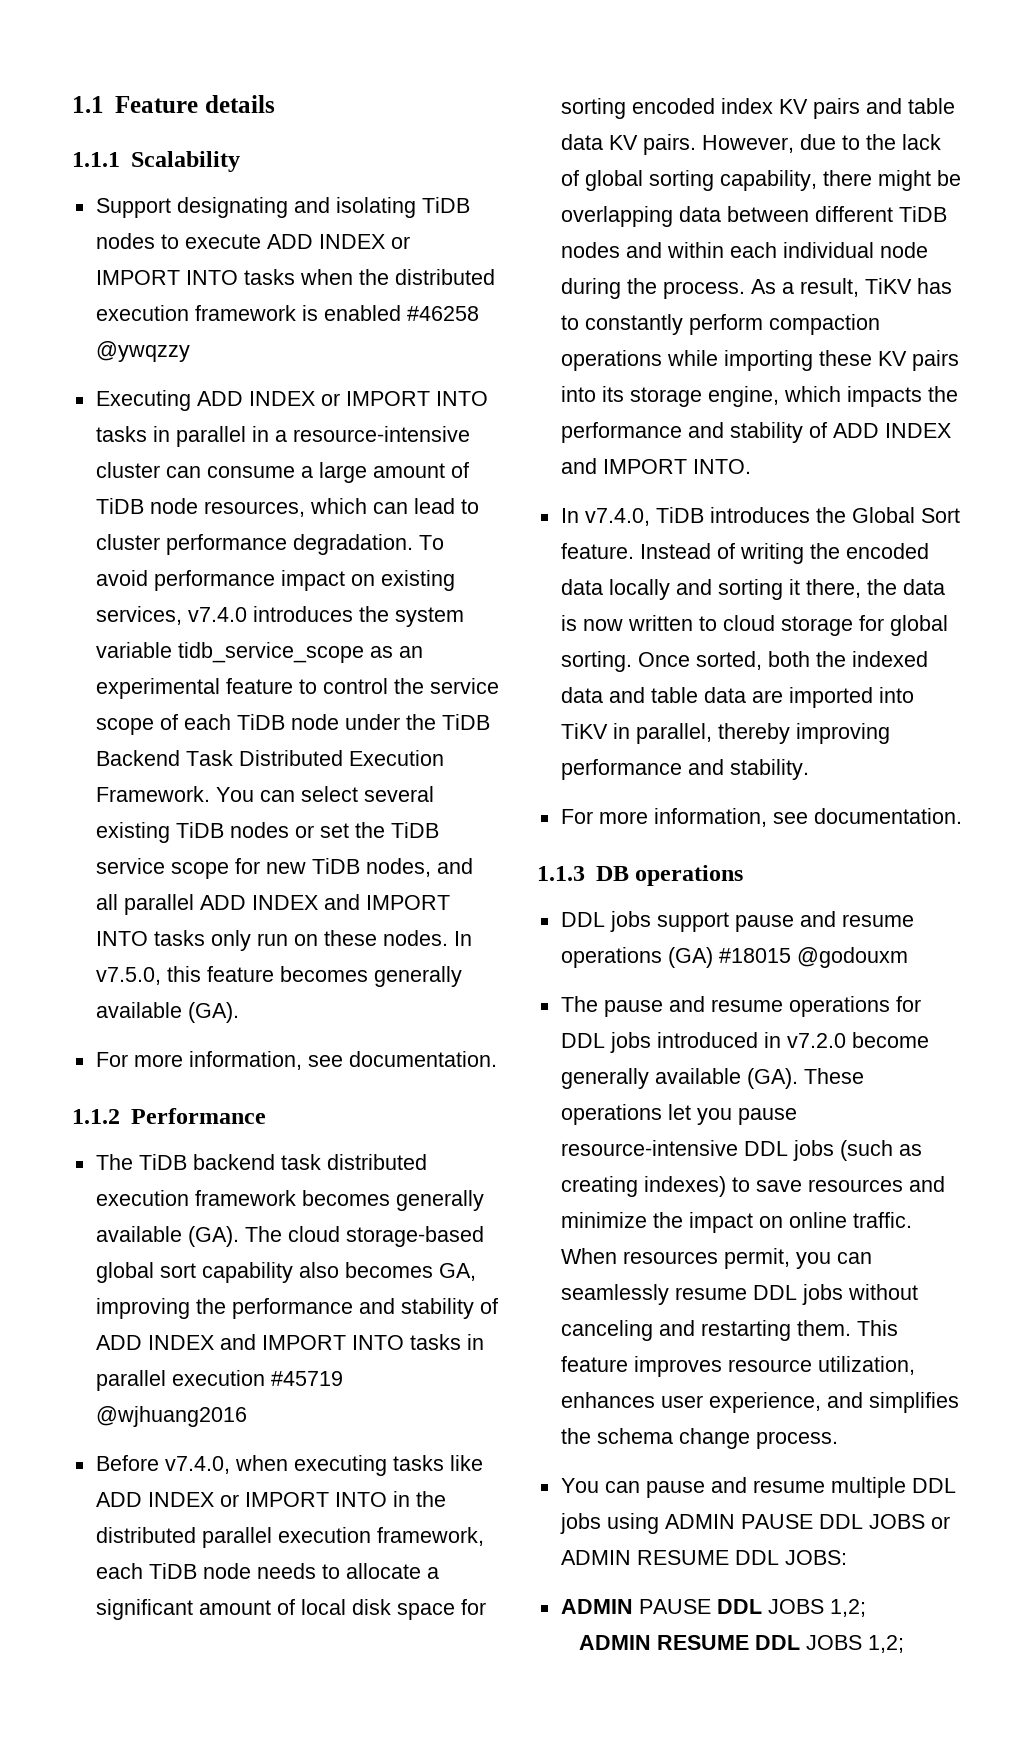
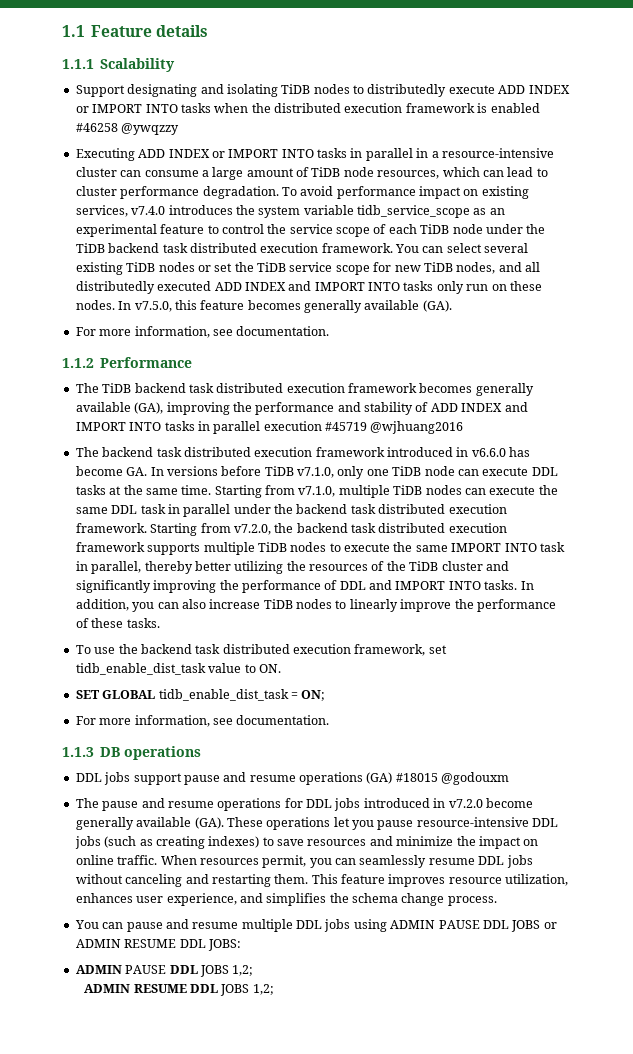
(179, 241) none -> [367,84,447,97] distributedly
[95,750,444,766] [95,786,210,802] Backend Task Distributed Execution Framework. -> [108,243,393,253] backend task distributed execution framework.
[123,894,194,915] parallel -> [75,281,212,294] distributedly executed
[187,1226,484,1247] [95,1262,476,1283] (GA). The cloud storage-based global sort capability also becomes GA, -> [134,402,164,414] (GA),
[95,1455,483,1476] [95,1491,446,1507] [95,1527,484,1548] [95,1563,439,1579] [95,1599,486,1620] [560,98,955,119] [560,134,941,155] [560,170,961,191] [560,206,947,227] [560,242,928,258] [560,278,952,299] [560,314,880,335] [560,350,959,371] [560,386,958,407] [560,422,951,443] [560,458,751,474] [560,507,960,526] [560,543,929,564] [560,579,945,600] [560,615,948,636] [560,651,928,672] [560,687,914,708] [560,723,890,744] [560,759,809,780] Before v7.4.0, when executing tasks like ADD INDEX or IMPORT INTO in the distributed parallel execution framework, each TiDB node needs to allocate a significant amount of local disk space for sorting encoded index KV pairs and table data KV pairs. However, due to the lack of global sorting capability, there might be overlapping data between different TiDB nodes and within each individual node during the process. As a result, TiKV has to constantly perform compaction operations while importing these KV pairs into its storage engine, which impacts the performance and stability of ADD INDEX and IMPORT INTO. // In v7.4.0, TiDB introduces the Global Sort feature. Instead of writing the encoded data locally and sorting it there, the data is now written to cloud storage for global sorting. Once sorted, both the indexed data and table data are imported into TiKV in parallel, thereby improving performance and stability. -> [75,447,531,457] [75,466,558,479] [75,485,558,498] [75,504,507,517] [75,523,507,536] [75,542,565,555] [75,561,509,574] [75,580,534,593] [75,599,556,612] [75,618,160,628] [75,644,447,656] [75,663,281,675] [75,689,326,701] The backend task distributed execution framework introduced in v6.6.0 has become GA. In versions before TiDB v7.1.0, only one TiDB node can execute DDL tasks at the same time. Starting from v7.1.0, multiple TiDB nodes can execute the same DDL task in parallel under the backend task distributed execution framework. Starting from v7.2.0, the backend task distributed execution framework supports multiple TiDB nodes to execute the same IMPORT INTO task in parallel, thereby better utilizing the resources of the TiDB cluster and significantly improving the performance of DDL and IMPORT INTO tasks. In addition, you can also increase TiDB nodes to linearly improve the performance of these tasks. // To use the backend task distributed execution framework, set tidb_enable_dist_task value to ON. // SET GLOBAL tidb_enable_dist_task = ON;

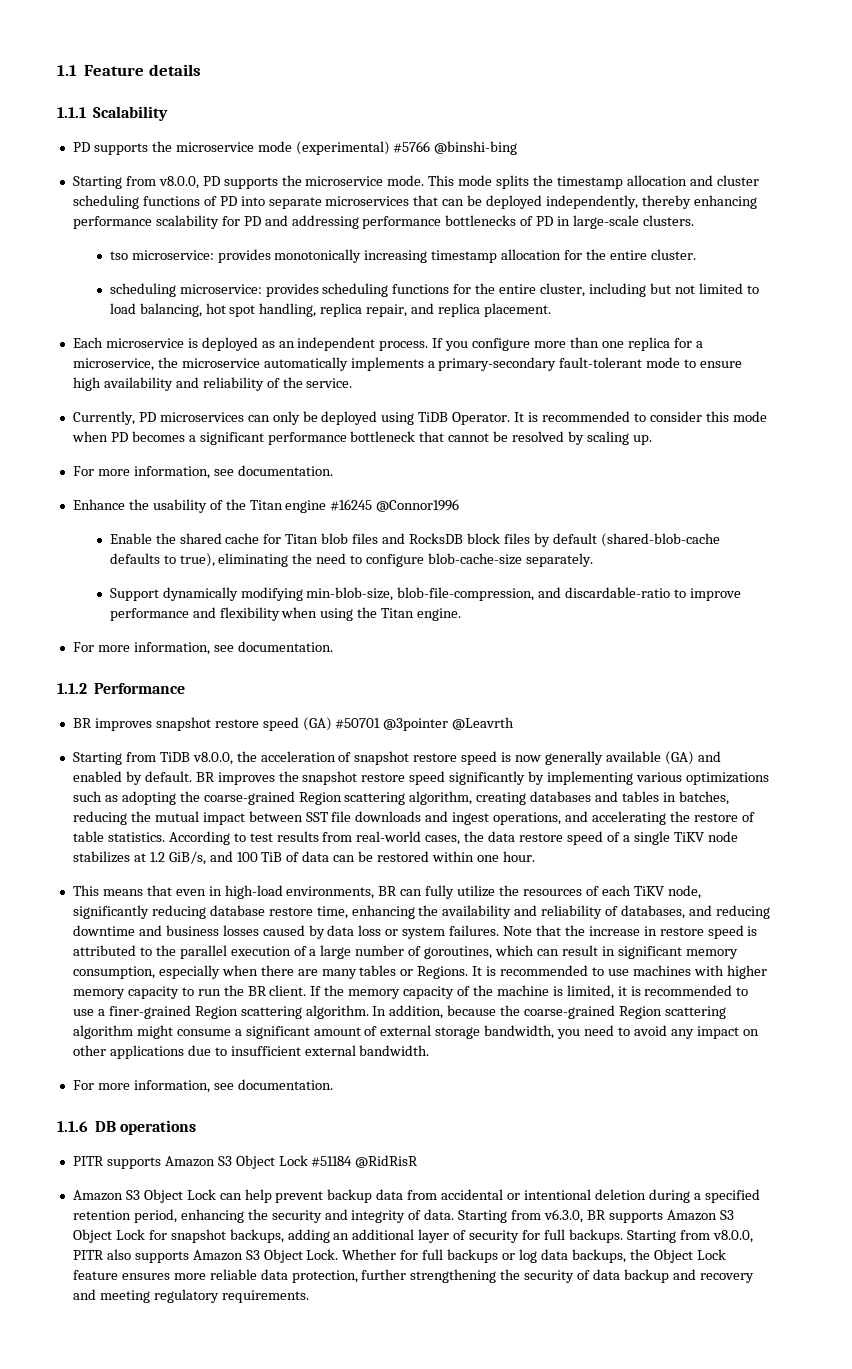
[75,84,570,97] [75,103,540,113] [75,123,180,135] [75,148,554,161] [75,167,548,180] [75,186,529,199] [75,205,505,218] [75,224,546,237] [75,243,529,253] [75,262,540,275] [75,281,542,294] [75,300,452,313] Support designating and isolating TiDB nodes to distributedly execute ADD INDEX or IMPORT INTO tasks when the distributed execution framework is enabled #46258 @ywqzzy // Executing ADD INDEX or IMPORT INTO tasks in parallel in a resource-intensive cluster can consume a large amount of TiDB node resources, which can lead to cluster performance degradation. To avoid performance impact on existing services, v7.4.0 introduces the system variable tidb_service_scope as an experimental feature to control the service scope of each TiDB node under the TiDB backend task distributed execution framework. You can select several existing TiDB nodes or set the TiDB service scope for new TiDB nodes, and all distributedly executed ADD INDEX and IMPORT INTO tasks only run on these nodes. In v7.5.0, this feature becomes generally available (GA). -> [72,141,518,155] [72,175,759,189] [72,195,757,209] [72,215,694,229] [109,249,696,263] [109,283,759,297] [109,303,551,317] [72,337,703,351] [72,357,743,371] [72,377,353,391] [72,411,767,425] [71,431,652,445] [72,465,333,479] [72,499,460,513] [109,533,720,547] [109,553,593,567] [109,587,742,601] [109,607,462,621] PD supports the microservice mode (experimental) #5766 @binshi-bing // Starting from v8.0.0, PD supports the microservice mode. This mode splits the timestamp allocation and cluster scheduling functions of PD into separate microservices that can be deployed independently, thereby enhancing performance scalability for PD and addressing performance bottlenecks of PD in large-scale clusters. // tso microservice: provides monotonically increasing timestamp allocation for the entire cluster. // scheduling microservice: provides scheduling functions for the entire cluster, including but not limited to load balancing, hot spot handling, replica repair, and replica placement. // Each microservice is deployed as an independent process. If you configure more than one replica for a microservice, the microservice automatically implements a primary-secondary fault-tolerant mode to ensure high availability and reliability of the service. // Currently, PD microservices can only be deployed using TiDB Operator. It is recommended to consider this mode when PD becomes a significant performance bottleneck that cannot be resolved by scaling up. // For more information, see documentation. // Enhance the usability of the Titan engine #16245 @Connor1996 // Enable the shared cache for Titan blob files and RocksDB block files by default (shared-blob-cache defaults to true), eliminating the need to configure blob-cache-size separately. // Support dynamically modifying min-blob-size, blob-file-compression, and discardable-ratio to improve performance and flexibility when using the Titan engine.
[75,383,534,396] [75,402,528,415] [75,421,464,434] [75,447,531,457] [75,466,558,479] [75,485,558,498] [75,504,507,517] [75,523,507,536] [75,542,565,555] [75,561,509,574] [75,580,534,593] [75,599,556,612] [75,618,160,628] [75,644,447,656] [75,663,281,675] [75,689,326,701] [75,715,330,727] [62,747,94,757] The TiDB backend task distributed execution framework becomes generally available (GA), improving the performance and stability of ADD INDEX and IMPORT INTO tasks in parallel execution #45719 @wjhuang2016 // The backend task distributed execution framework introduced in v6.6.0 has become GA. In versions before TiDB v7.1.0, only one TiDB node can execute DDL tasks at the same time. Starting from v7.1.0, multiple TiDB nodes can execute the same DDL task in parallel under the backend task distributed execution framework. Starting from v7.2.0, the backend task distributed execution framework supports multiple TiDB nodes to execute the same IMPORT INTO task in parallel, thereby better utilizing the resources of the TiDB cluster and significantly improving the performance of DDL and IMPORT INTO tasks. In addition, you can also increase TiDB nodes to linearly improve the performance of these tasks. // To use the backend task distributed execution framework, set tidb_enable_dist_task value to ON. // SET GLOBAL tidb_enable_dist_task = ON; // For more information, see documentation. // 1.1.3 -> [72,717,515,731] [72,751,721,765] [72,771,769,785] [72,791,729,805] [72,811,755,825] [72,831,738,845] [72,851,535,865] [72,885,701,899] [72,905,770,919] [72,925,758,939] [72,945,738,959] [72,965,767,979] [72,985,749,999] [72,1005,726,1019] [72,1025,759,1039] [72,1045,430,1059] [72,1079,333,1093] [57,1121,88,1132] BR improves snapshot restore speed (GA) #50701 @3pointer @Leavrth // Starting from TiDB v8.0.0, the acceleration of snapshot restore speed is now generally available (GA) and enabled by default. BR improves the snapshot restore speed significantly by implementing various optimizations such as adopting the coarse-grained Region scattering algorithm, creating databases and tables in batches, reducing the mutual impact between SST file downloads and ingest operations, and accelerating the restore of table statistics. According to test results from real-world cases, the data restore speed of a single TiKV node stabilizes at 1.2 GiB/s, and 100 TiB of data can be restored within one hour. // This means that even in high-load environments, BR can fully utilize the resources of each TiKV node, significantly reducing database restore time, enhancing the availability and reliability of databases, and reducing downtime and business losses caused by data loss or system failures. Note that the increase in restore speed is attributed to the parallel execution of a large number of goroutines, which can result in significant memory consumption, especially when there are many tables or Regions. It is recommended to use machines with higher memory capacity to run the BR client. If the memory capacity of the machine is limited, it is recommended to use a finer-grained Region scattering algorithm. In addition, because the coarse-grained Region scattering algorithm might consume a significant amount of external storage bandwidth, you need to avoid any impact on other applications due to insufficient external bandwidth. // For more information, see documentation. // 1.1.6
[75,772,510,785] [75,798,533,811] [75,817,559,830] [74,836,539,849] [75,855,533,868] [75,874,569,887] [75,893,497,906] [74,919,557,932] [75,939,241,951] [75,965,254,977] [84,984,274,996] DDL jobs support pause and resume operations (GA) #18015 @godouxm // The pause and resume operations for DDL jobs introduced in v7.2.0 become generally available (GA). These operations let you pause resource-intensive DDL jobs (such as creating indexes) to save resources and minimize the impact on online traffic. When resources permit, you can seamlessly resume DDL jobs without canceling and restarting them. This feature improves resource utilization, enhances user experience, and simplifies the schema change process. // You can pause and resume multiple DDL jobs using ADMIN PAUSE DDL JOBS or ADMIN RESUME DDL JOBS: // ADMIN PAUSE DDL JOBS 1,2; // ADMIN RESUME DDL JOBS 1,2; -> [72,1155,419,1169] [72,1189,760,1203] [72,1209,734,1223] [72,1229,753,1243] [72,1249,726,1263] [72,1269,754,1283] [72,1289,309,1303] PITR supports Amazon S3 Object Lock #51184 @RidRisR // Amazon S3 Object Lock can help prevent backup data from accidental or intentional deletion during a specified retention period, enhancing the security and integrity of data. Starting from v6.3.0, BR supports Amazon S3 Object Lock for snapshot backups, adding an additional layer of security for full backups. Starting from v8.0.0, PITR also supports Amazon S3 Object Lock. Whether for full backups or log data backups, the Object Lock feature ensures more reliable data protection, further strengthening the security of data backup and recovery and meeting regulatory requirements.

